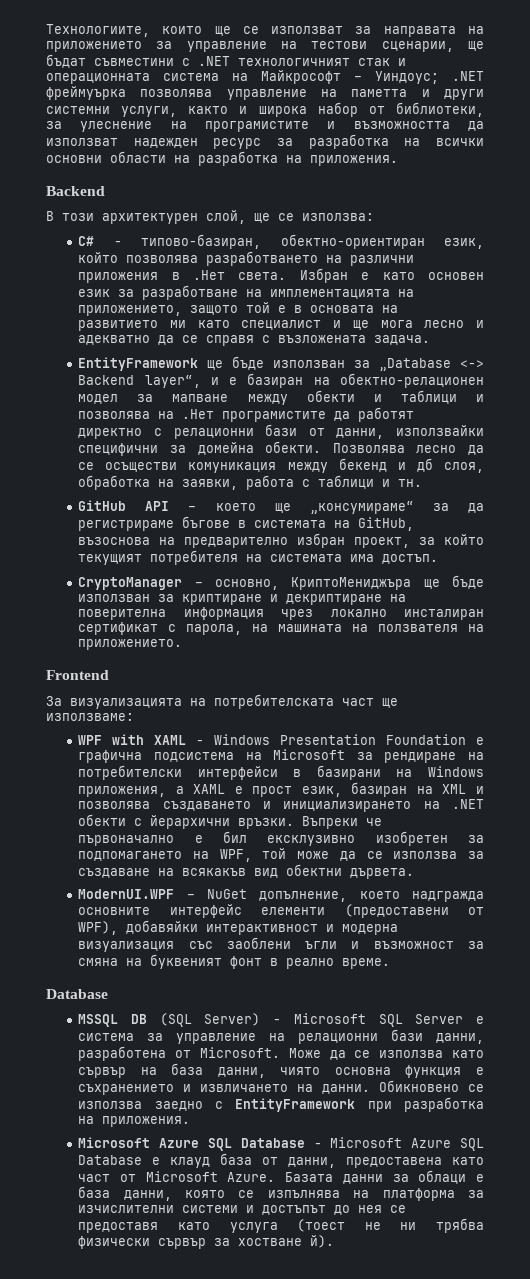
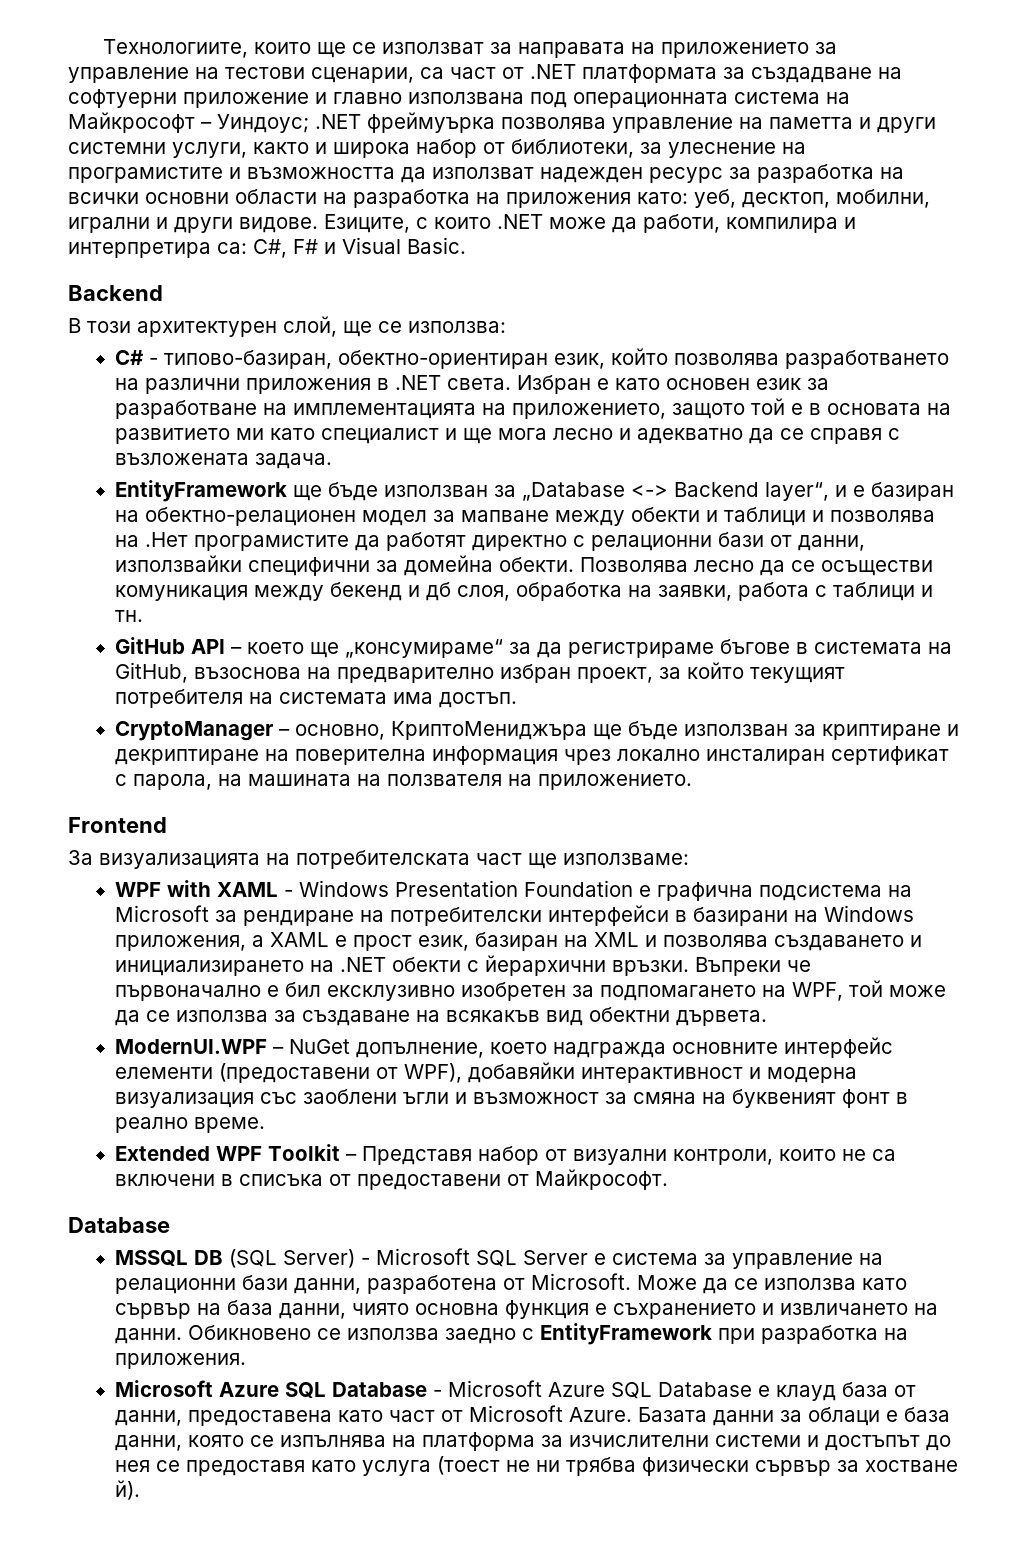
[467,41,484,51] [46,54,406,68] ще бъдат съвместини с .NET технологичният стак и -> [420,64,902,83] [68,89,567,108] са част от .NET платформата за създадване на софтуерни приложение и главно използвана под
[310,155,398,166] приложения. -> [506,189,930,208] [68,214,856,233] [68,237,466,258] приложения като: уеб, десктоп, мобилни, игрални и други видове. Езиците, с които .NET може да работи, компилира и интерпретира са: C#, F# и Visual Basic.
[193,270,226,280] .Нет -> [395,375,442,390] .NET
(391, 963) none -> [115,1144,897,1165] [115,1169,669,1190] // Extended WPF Toolkit – Представя набор от визуални контроли, които не са включени в списъка от предоставени от Майкрософт.

